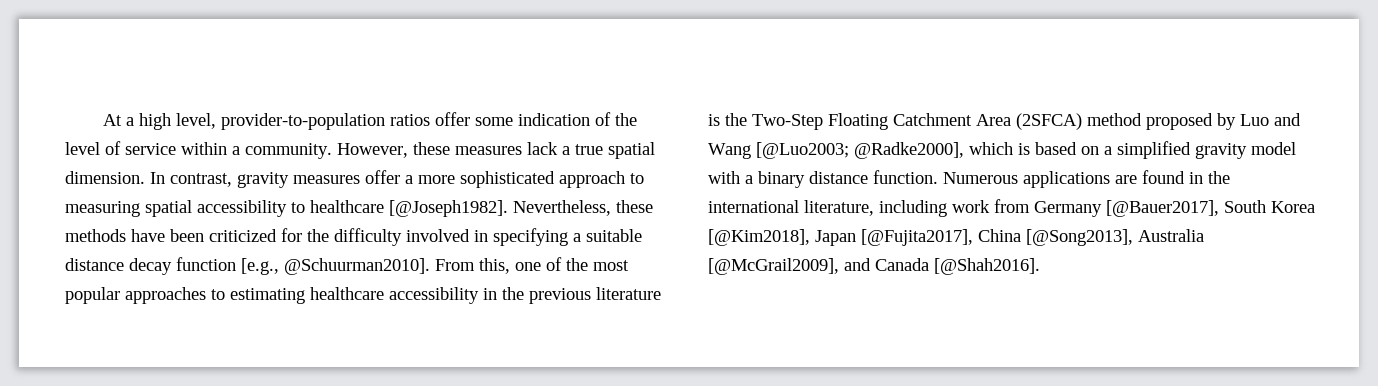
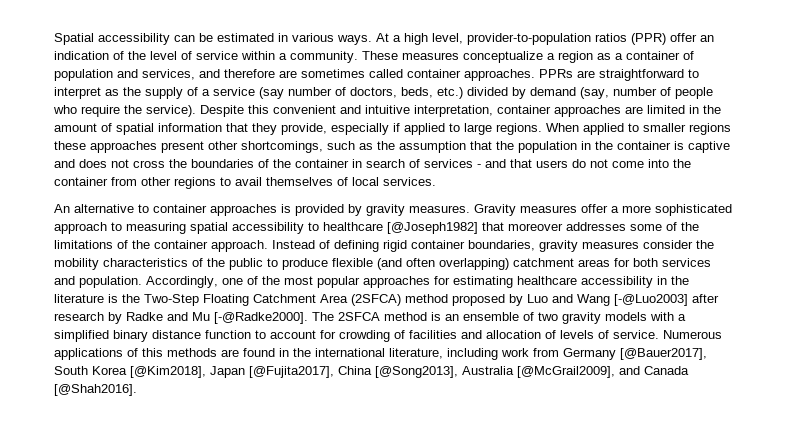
(103, 120) none -> [54,33,372,45] Spatial accessibility can be estimated in various ways.
[435,112,514,126] offer some -> [631,33,714,45] (PPR) offer an
[337,142,655,159] [65,171,289,188] However, these measures lack a true spatial dimension. In contrast, gravity -> [362,51,694,63] [54,69,699,81] [54,87,713,99] [53,105,721,117] [54,123,731,135] [54,141,730,153] [54,159,691,168] [54,177,436,189] [54,204,516,216] These measures conceptualize a region as a container of population and services, and therefore are sometimes called container approaches. PPRs are straightforward to interpret as the supply of a service (say number of doctors, beds, etc.) divided by demand (say, number of people who require the service). Despite this convenient and intuitive interpretation, container approaches are limited in the amount of spatial information that they provide, especially if applied to large regions. When applied to smaller regions these approaches present other shortcomings, such as the assumption that the population in the container is captive and does not cross the boundaries of the container in search of services - and that users do not come into the container from other regions to avail themselves of local services. // An alternative to container approaches is provided by gravity measures. Gravity
[389,200,653,217] [65,228,642,246] [65,257,510,275] [@Joseph1982]. Nevertheless, these methods have been criticized for the difficulty involved in specifying a suitable distance decay function [e.g., @Schuurman2010]. From this, -> [387,222,699,234] [54,240,714,252] [54,258,711,270] [54,276,218,288] [@Joseph1982] that moreover addresses some of the limitations of the container approach. Instead of defining rigid container boundaries, gravity measures consider the mobility characteristics of the public to produce flexible (and often overlapping) catchment areas for both services and population. Accordingly,
[211,289,225,300] to -> [434,276,450,285] for
[529,288,591,304] previous -> (689, 280) none
[756,141,1296,159] [708,170,1110,188] [@Luo2003; @Radke2000], which is based on a simplified gravity model with a binary distance function. Numerous applications -> [614,294,719,306] [54,312,686,324] [54,330,722,342] [54,348,217,360] [-@Luo2003] after research by Radke and Mu [-@Radke2000]. The 2SFCA method is an ensemble of two gravity models with a simplified binary distance function to account for crowding of facilities and allocation of levels of service. Numerous applications of this methods

